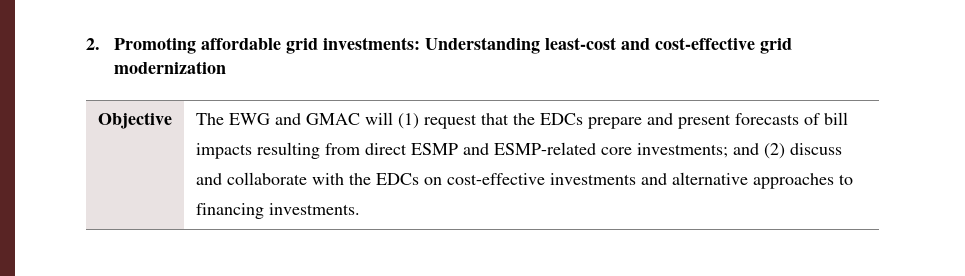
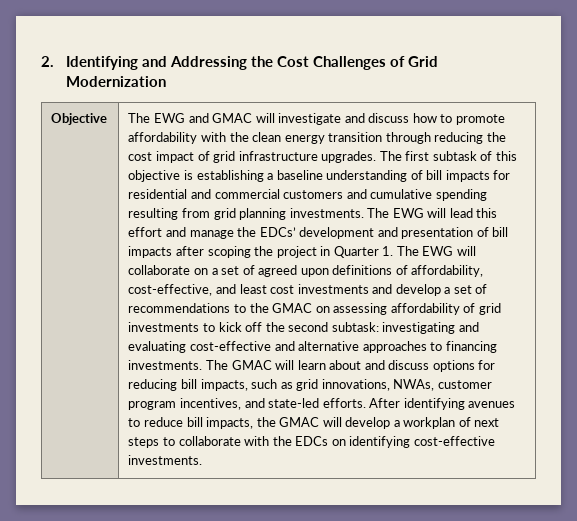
[114,37,793,54] [114,61,227,74] Promoting affordable grid investments: Understanding least-cost and cost-effective grid modernization -> [66,56,439,70] [66,76,167,87] Identifying and Addressing the Cost Challenges of Grid Modernization
[397,112,848,129] [195,142,842,159] [195,172,636,185] (1) request that the EDCs prepare and present forecasts of bill impacts resulting from direct ESMP and ESMP-related core investments; and (2) discuss and collaborate with the EDCs on cost-effective investments -> [278,113,505,125] [128,132,506,144] [128,151,517,163] [128,170,511,182] [128,189,487,201] [128,208,498,220] [128,227,509,239] [128,246,476,258] [128,265,484,277] [128,284,488,296] [128,303,501,315] [128,322,479,334] [128,341,271,353] investigate and discuss how to promote affordability with the clean energy transition through reducing the cost impact of grid infrastructure upgrades. The first subtask of this objective is establishing a baseline understanding of bill impacts for residential and commercial customers and cumulative spending resulting from grid planning investments. The EWG will lead this effort and manage the EDCs’ development and presentation of bill impacts after scoping the project in Quarter 1. The EWG will collaborate on a set of agreed upon definitions of affordability, cost-effective, and least cost investments and develop a set of recommendations to the GMAC on assessing affordability of grid investments to kick off the second subtask: investigating and evaluating cost-effective
(360, 209) none -> [205,360,496,372] [128,379,492,391] [128,398,516,410] [128,417,500,429] [128,436,495,448] [128,455,203,465] The GMAC will learn about and discuss options for reducing bill impacts, such as grid innovations, NWAs, customer program incentives, and state-led efforts. After identifying avenues to reduce bill impacts, the GMAC will develop a workplan of next steps to collaborate with the EDCs on identifying cost-effective investments.

